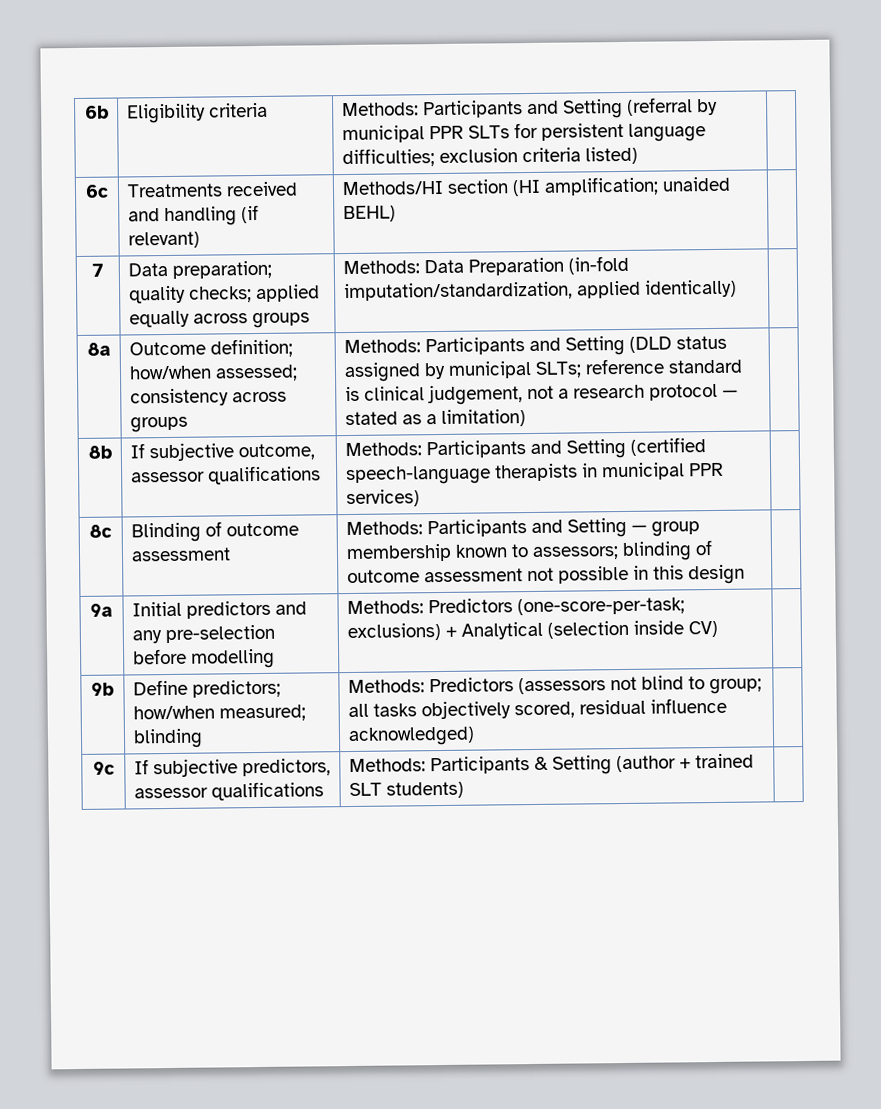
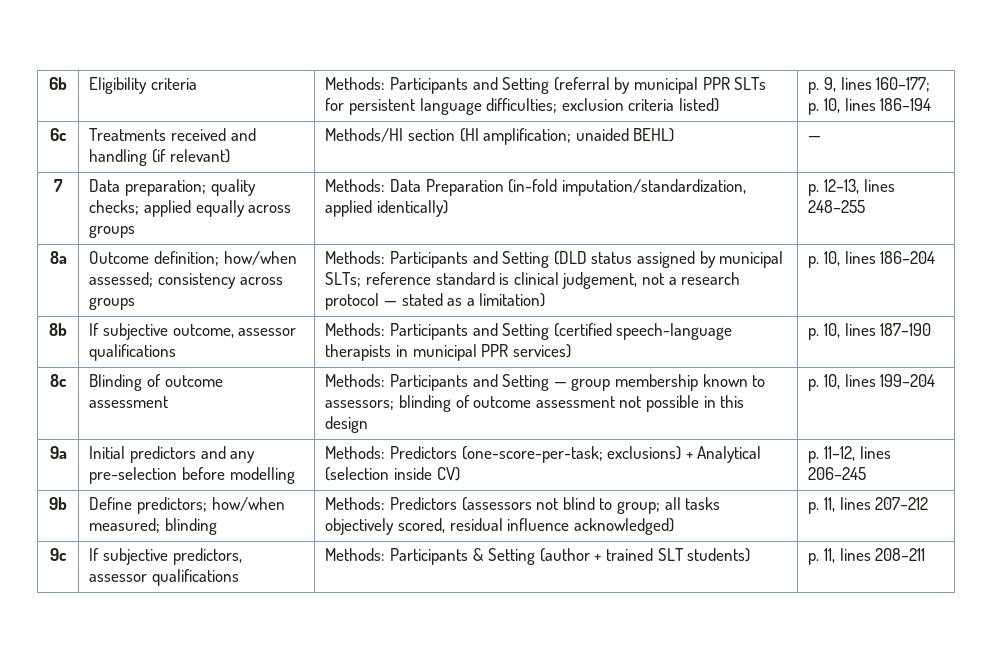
(638, 155) none -> [808,77,931,94] [808,98,932,115] p. 9, lines 160–177; p. 10, lines 186–194
(396, 214) none -> [808,136,822,141] —
(737, 288) none -> [808,179,895,196] [808,200,866,213] p. 12–13, lines 248–255
(526, 418) none -> [808,251,936,268] p. 10, lines 186–204
(420, 498) none -> [808,323,932,340] p. 10, lines 187–190
(745, 574) none -> [808,374,936,391] p. 10, lines 199–204
(718, 629) none -> [808,446,891,463] [808,467,867,480] p. 11–12, lines 206–245
(475, 736) none -> [808,497,929,514] p. 11, lines 207–212
(464, 790) none -> [808,548,926,565] p. 11, lines 208–211

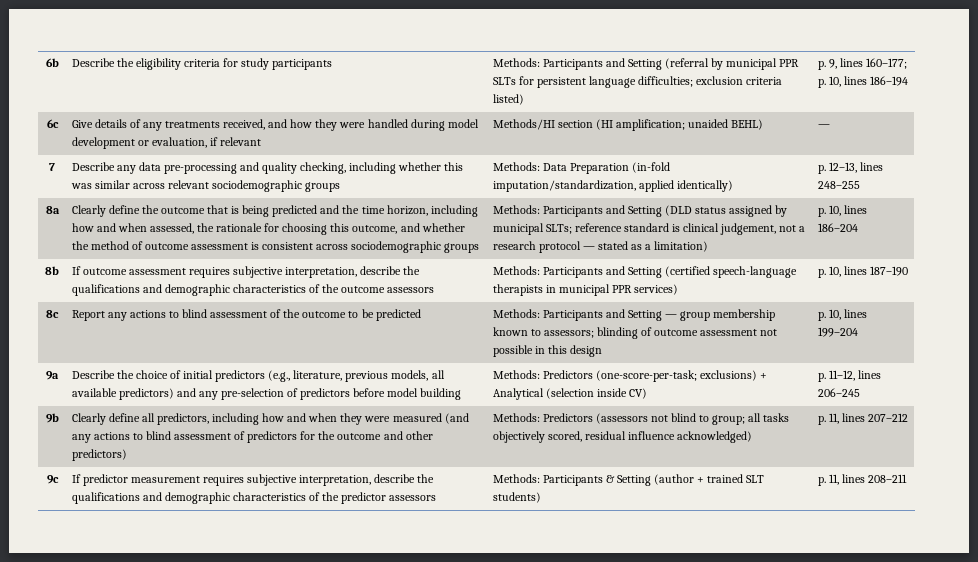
[89,77,198,94] Eligibility criteria -> [71,58,333,70] Describe the eligibility criteria for study participants
[89,128,256,141] [89,149,230,166] Treatments received and handling (if relevant) -> [71,119,479,131] [71,137,261,149] Give details of any treatments received, and how they were handled during model development or evaluation, if relevant
[89,179,256,196] [89,200,292,217] Data preparation; quality checks; applied equally across -> [71,162,464,174] [70,180,302,192] Describe any data pre-processing and quality checking, including whether this was similar across relevant sociodemographic
[89,251,297,266] [89,272,283,289] Outcome definition; how/when assessed; consistency across -> [71,205,478,217] [71,223,465,235] [71,241,442,253] Clearly define the outcome that is being predicted and the time horizon, including how and when assessed, the rationale for choosing this outcome, and whether the method of outcome assessment is consistent across sociodemographic
[103,323,297,340] [89,344,177,361] subjective outcome, assessor qualifications -> [82,266,421,278] [71,284,435,296] outcome assessment requires subjective interpretation, describe the qualifications and demographic characteristics of the outcome assessors
[89,374,223,391] [89,396,169,408] Blinding of outcome assessment -> [71,309,421,321] Report any actions to blind assessment of the outcome to be predicted
[89,446,256,463] [89,467,295,484] Initial predictors and any pre-selection before modelling -> [71,370,445,382] [71,388,462,400] Describe the choice of initial predictors (e.g., literature, previous models, all available predictors) and any pre-selection of predictors before model building
[89,497,285,514] [89,518,218,535] Define predictors; how/when measured; blinding -> [71,413,469,425] [71,431,433,443] [71,449,127,461] Clearly define all predictors, including how and when they were measured (and any actions to blind assessment of predictors for the outcome and other predictors)
[103,548,242,565] [89,569,240,586] subjective predictors, assessor qualifications -> [82,474,435,486] [71,492,437,504] predictor measurement requires subjective interpretation, describe the qualifications and demographic characteristics of the predictor assessors

